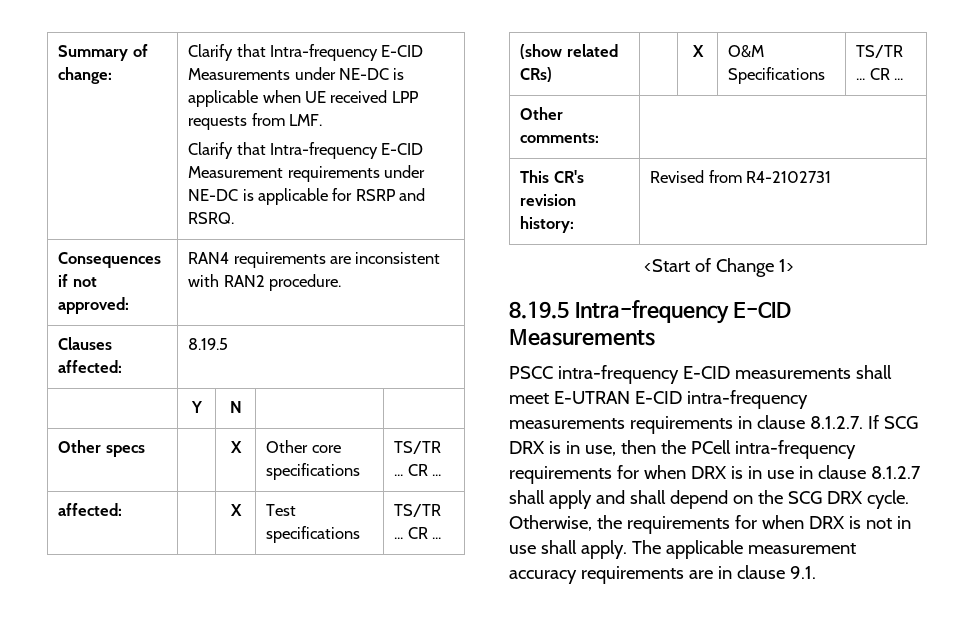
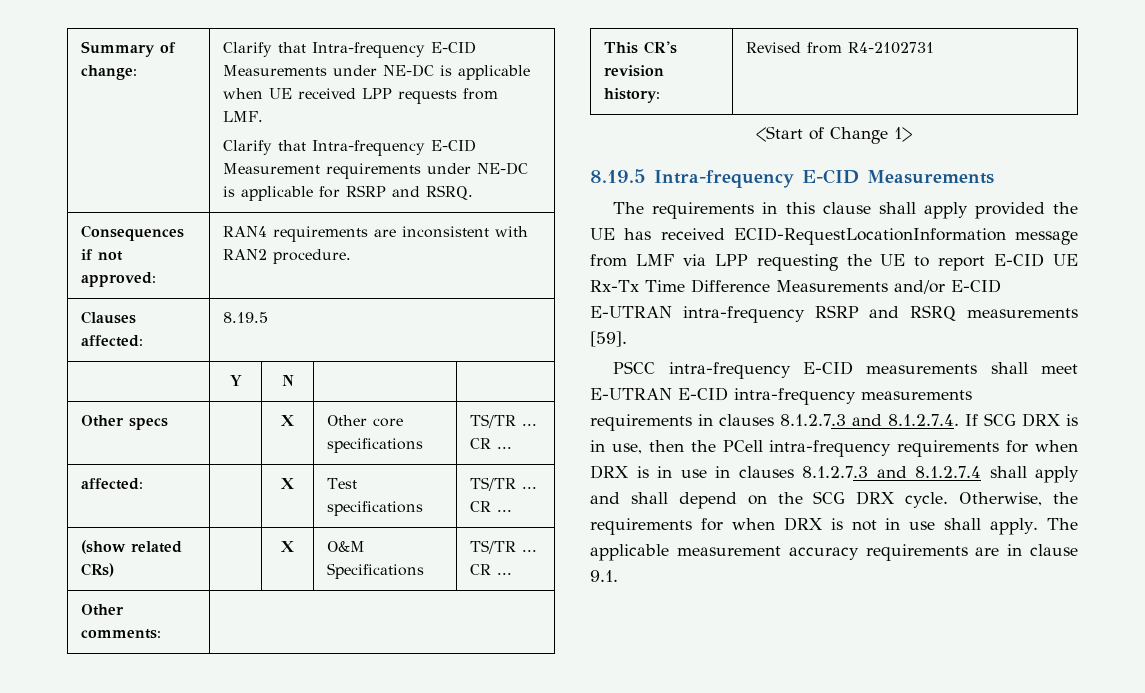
(655, 337) none -> [613,202,1078,219] [590,227,1078,245] [590,253,1078,271] [590,279,1001,294] [590,305,1078,323] [590,331,627,347] // The requirements in this clause shall apply provided the UE has received ECID-RequestLocationInformation message from LMF via LPP requesting the UE to report E-CID UE Rx-Tx Time Difference Measurements and/or E-CID E-UTRAN intra-frequency RSRP and RSRQ measurements [59].
[756,415,863,429] clause 8.1.2.7. -> [719,414,959,426] clauses 8.1.2.7.3 and 8.1.2.7.4.
[817,465,921,479] clause 8.1.2.7 -> [738,466,981,478] clauses 8.1.2.7.3 and 8.1.2.7.4

